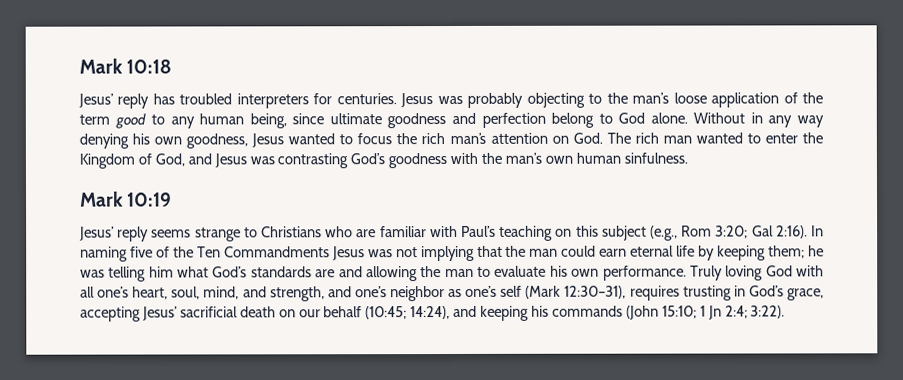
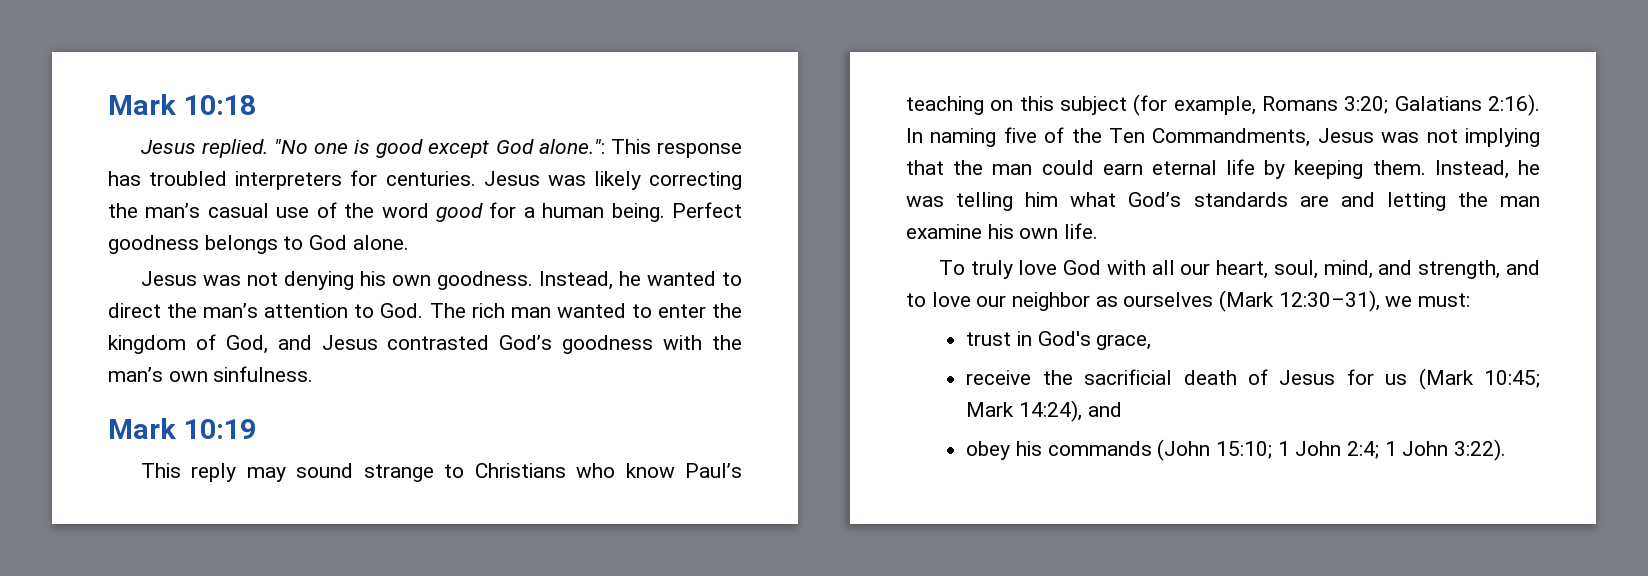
[78,93,150,109] Jesus’ reply -> [140,139,742,158] Jesus replied. "No one is good except God alone.": This response
[467,92,824,108] [79,112,824,129] [79,133,446,149] probably objecting to the man’s loose application of the term good to any human being, since ultimate goodness and perfection belong to God alone. Without in any way denying his own goodness, Jesus wanted to focus the rich -> [593,171,742,190] [108,202,743,222] [108,235,409,254] [140,271,742,290] [108,303,198,318] likely correcting the man’s casual use of the word good for a human being. Perfect goodness belongs to God alone. // Jesus was not denying his own goodness. Instead, he wanted to direct the
[551,135,569,144] on -> [354,304,375,318] to
[79,153,135,169] Kingdom -> [108,335,186,354] kingdom
[249,153,349,169] was contrasting -> [387,335,490,350] contrasted
[575,152,621,164] human -> (208, 376) none
[79,226,192,242] Jesus’ reply seems -> [140,463,354,482] This reply may sound
[356,225,458,238] are familiar with -> [625,463,675,478] know
[649,225,774,241] (e.g., Rom 3:20; Gal -> [1133,94,1482,116] (for example, Romans 3:20; Galatians
[223,246,330,258] Commandments -> [1152,128,1311,147] Commandments,
[768,245,806,259] them; -> [1372,160,1509,179] them. Instead,
[365,265,764,282] allowing the man to evaluate his own performance. Truly loving -> [1386,192,1540,211] [906,223,1099,239] [938,260,1058,279] letting the man examine his own life. // To truly love
[97,286,130,298] one’s -> [1180,263,1211,275] our
[354,285,824,302] [80,306,408,322] one’s neighbor as one’s self (Mark 12:30–31), requires trusting in God’s grace, accepting Jesus’ sacrificial death on our behalf (10:45; -> [906,290,1471,312] [966,331,1152,350] [966,368,1540,390] [966,402,1015,417] to love our neighbor as ourselves (Mark 12:30–31), we must: // trust in God's grace, // receive the sacrificial death of Jesus for us (Mark 10:45; Mark
[480,305,530,321] keeping -> [966,441,1011,460] // obey
[707,305,748,320] Jn 2:4; -> [1295,441,1449,459] John 2:4; 1 John

